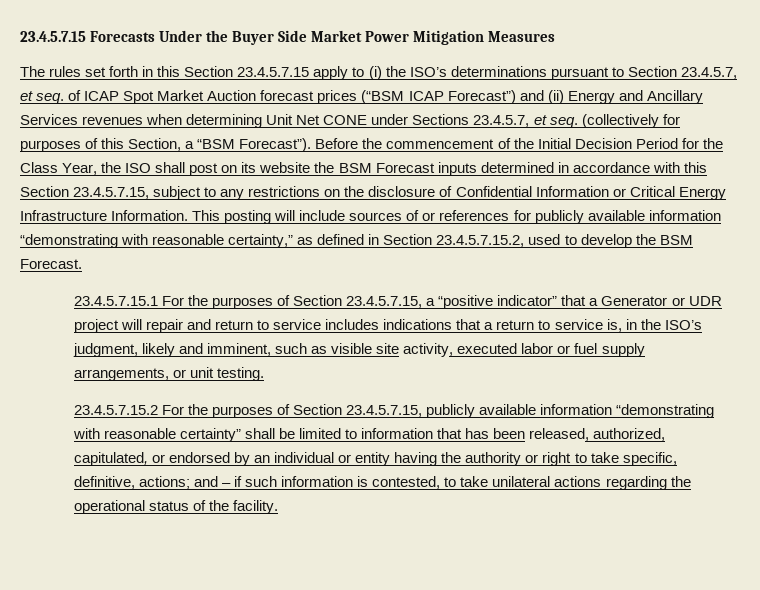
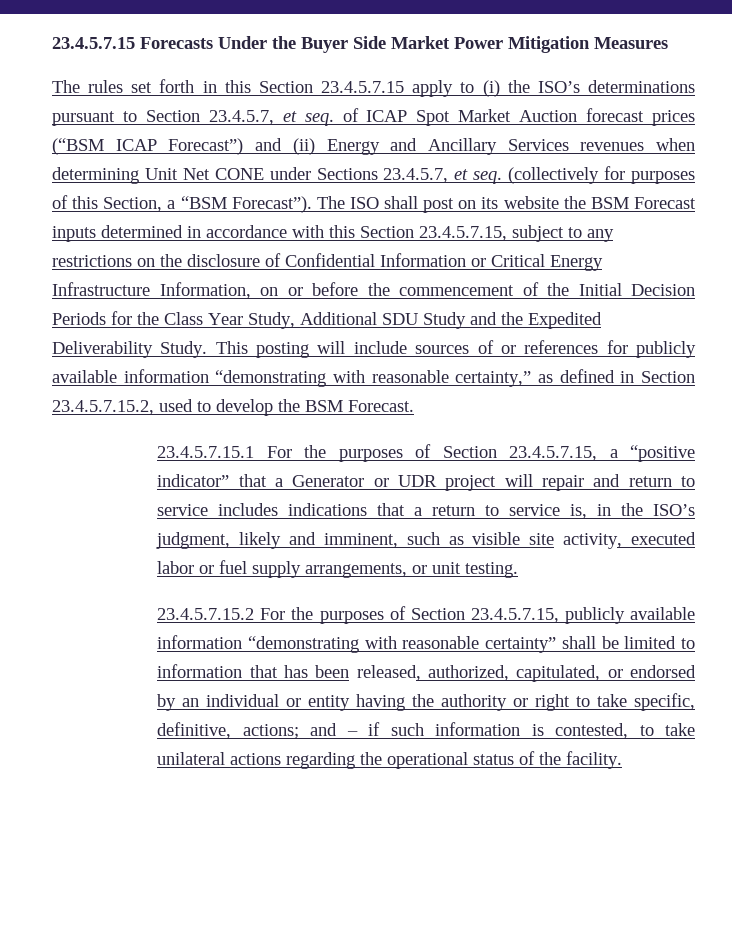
[315,138,723,149] [20,162,122,175] Before the commencement of the Initial Decision Period for the Class Year, the -> [316,196,345,209] The
[111,210,189,221] Information. -> [159,282,695,299] [52,311,602,329] [52,341,208,358] Information, on or before the commencement of the Initial Decision Periods for the Class Year Study, Additional SDU Study and the Expedited Deliverability Study.

